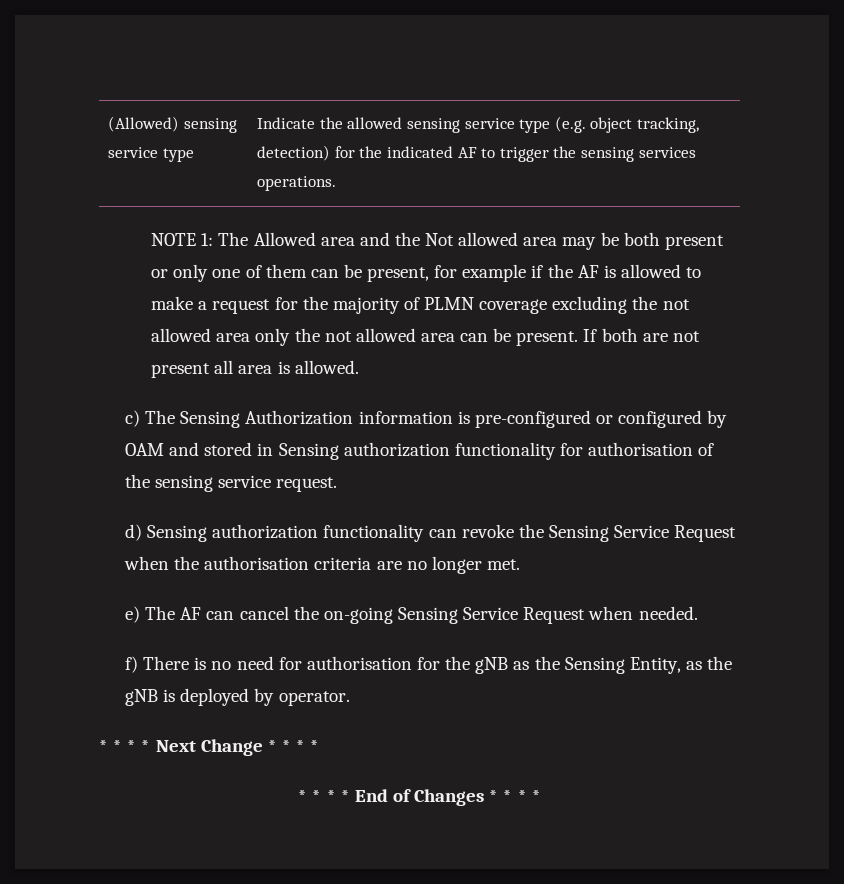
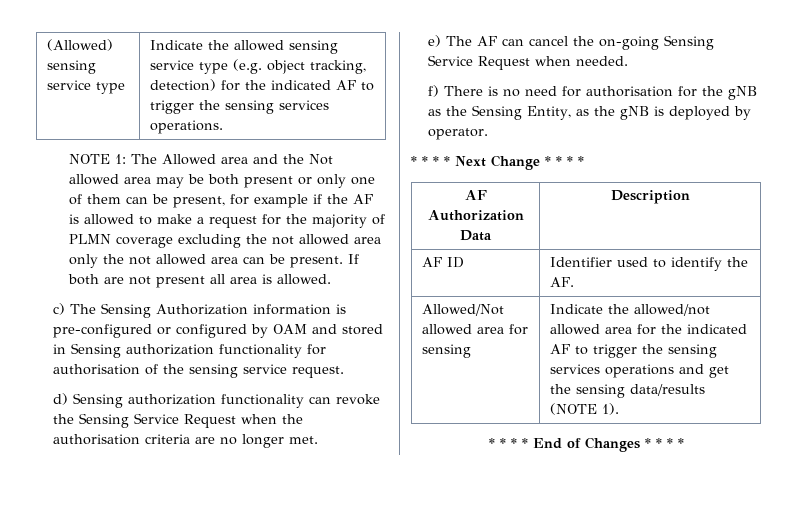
(320, 746) none -> [464,190,487,200] [427,210,524,221] [460,230,492,241] [610,190,690,204] [421,257,464,268] [549,257,748,271] [549,277,574,287] [421,304,504,316] [421,324,528,335] [421,344,471,358] [549,304,710,316] [549,324,747,335] [549,344,717,358] [549,364,729,378] [549,384,705,398] [549,403,619,415] // AF Authorization Data | Description // AF ID | Identifier used to identify the AF. // Allowed/Not allowed area for sensing | Indicate the allowed/not allowed area for the indicated AF to trigger the sensing services operations and get the sensing data/results (NOTE 1).

